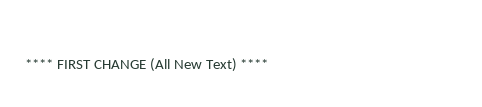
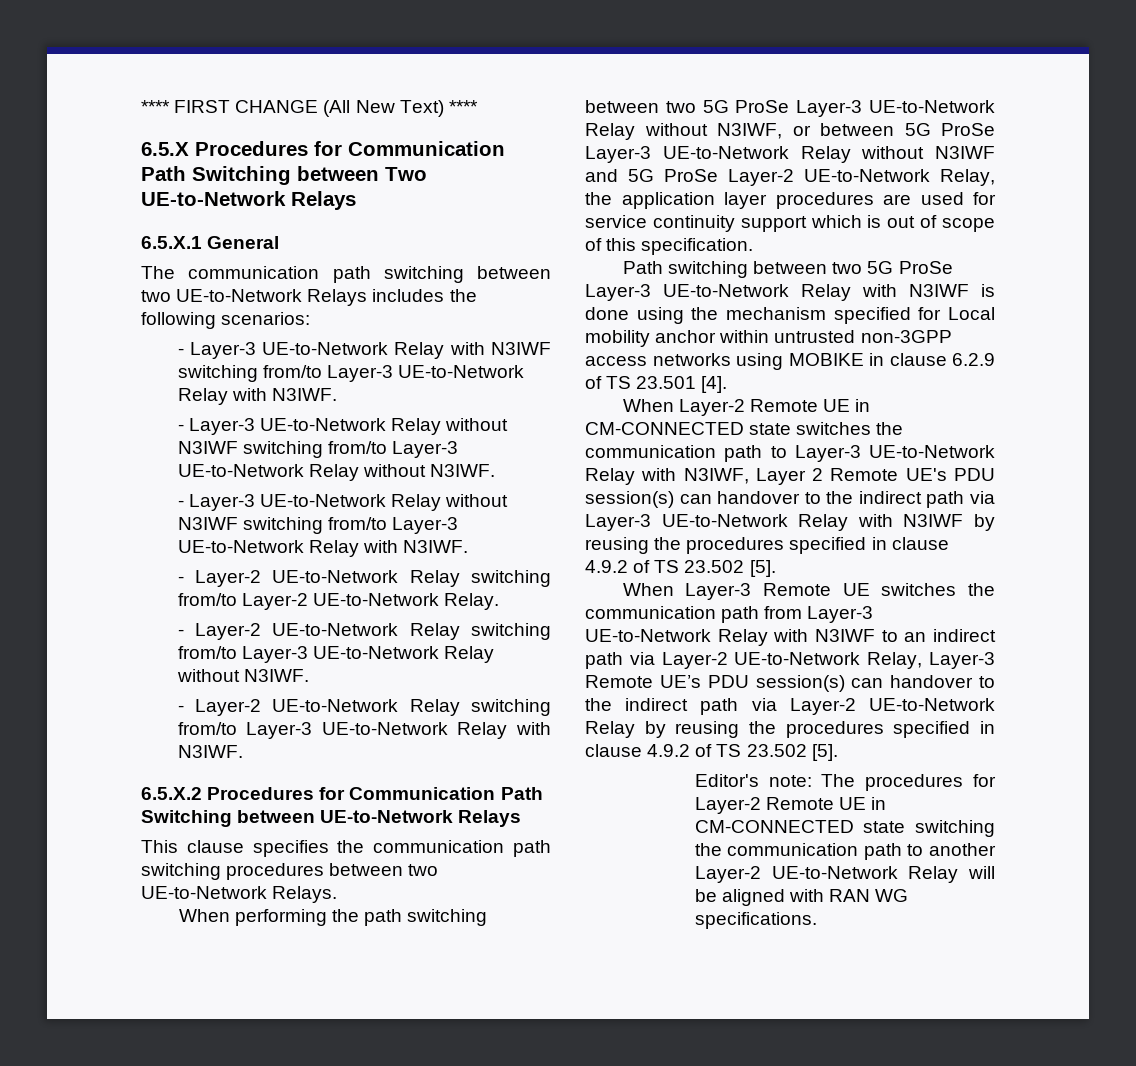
(269, 64) none -> [141,141,505,156] [141,166,427,185] [141,191,356,210] [141,236,280,249] [141,266,551,283] [141,289,477,306] [141,312,311,329] [177,342,551,359] [177,365,524,382] [177,388,337,405] [177,418,509,435] [177,441,458,458] [177,464,495,481] [177,494,509,511] [177,517,458,534] [177,540,468,557] [177,570,551,587] [177,593,499,610] [177,623,551,640] [177,646,494,663] [176,669,309,682] [177,699,551,716] [177,722,551,739] [177,745,243,758] [141,787,543,800] [141,810,522,827] [141,840,551,857] [141,863,439,880] [141,886,338,903] [178,909,488,926] [585,100,995,117] [585,123,995,140] [585,146,995,163] [585,169,995,186] [585,192,996,209] [585,215,995,232] [585,238,754,255] [622,261,953,278] [585,284,995,301] [585,307,995,324] [585,330,952,347] [585,353,995,370] [585,376,728,393] [622,399,871,416] [585,422,904,435] [585,445,995,462] [585,468,995,485] [585,491,995,508] [585,514,996,531] [585,537,949,554] [585,560,776,577] [622,583,995,600] [585,606,874,623] [585,629,997,646] [585,652,995,669] [585,675,995,692] [585,698,995,715] [585,721,995,738] [585,744,838,761] [694,774,996,791] [694,797,887,814] [694,820,995,837] [694,843,996,860] [694,866,995,883] [694,889,909,906] [694,912,817,929] // 6.5.X Procedures for Communication Path Switching between Two UE-to-Network Relays // 6.5.X.1 General // The communication path switching between two UE-to-Network Relays includes the following scenarios: // - Layer-3 UE-to-Network Relay with N3IWF switching from/to Layer-3 UE-to-Network Relay with N3IWF. // - Layer-3 UE-to-Network Relay without N3IWF switching from/to Layer-3 UE-to-Network Relay without N3IWF. // - Layer-3 UE-to-Network Relay without N3IWF switching from/to Layer-3 UE-to-Network Relay with N3IWF. // - Layer-2 UE-to-Network Relay switching from/to Layer-2 UE-to-Network Relay. // - Layer-2 UE-to-Network Relay switching from/to Layer-3 UE-to-Network Relay without N3IWF. // - Layer-2 UE-to-Network Relay switching from/to Layer-3 UE-to-Network Relay with N3IWF. // 6.5.X.2 Procedures for Communication Path Switching between UE-to-Network Relays // This clause specifies the communication path switching procedures between two UE-to-Network Relays. // When performing the path switching between two 5G ProSe Layer-3 UE-to-Network Relay without N3IWF, or between 5G ProSe Layer-3 UE-to-Network Relay without N3IWF and 5G ProSe Layer-2 UE-to-Network Relay, the application layer procedures are used for service continuity support which is out of scope of this specification. // Path switching between two 5G ProSe Layer-3 UE-to-Network Relay with N3IWF is done using the mechanism specified for Local mobility anchor within untrusted non-3GPP access networks using MOBIKE in clause 6.2.9 of TS 23.501 [4]. // When Layer-2 Remote UE in CM-CONNECTED state switches the communication path to Layer-3 UE-to-Network Relay with N3IWF, Layer 2 Remote UE's PDU session(s) can handover to the indirect path via Layer-3 UE-to-Network Relay with N3IWF by reusing the procedures specified in clause 4.9.2 of TS 23.502 [5]. // When Layer-3 Remote UE switches the communication path from Layer-3 UE-to-Network Relay with N3IWF to an indirect path via Layer-2 UE-to-Network Relay, Layer-3 Remote UE’s PDU session(s) can handover to the indirect path via Layer-2 UE-to-Network Relay by reusing the procedures specified in clause 4.9.2 of TS 23.502 [5]. // Editor's note: The procedures for Layer-2 Remote UE in CM-CONNECTED state switching the communication path to another Layer-2 UE-to-Network Relay will be aligned with RAN WG specifications.

